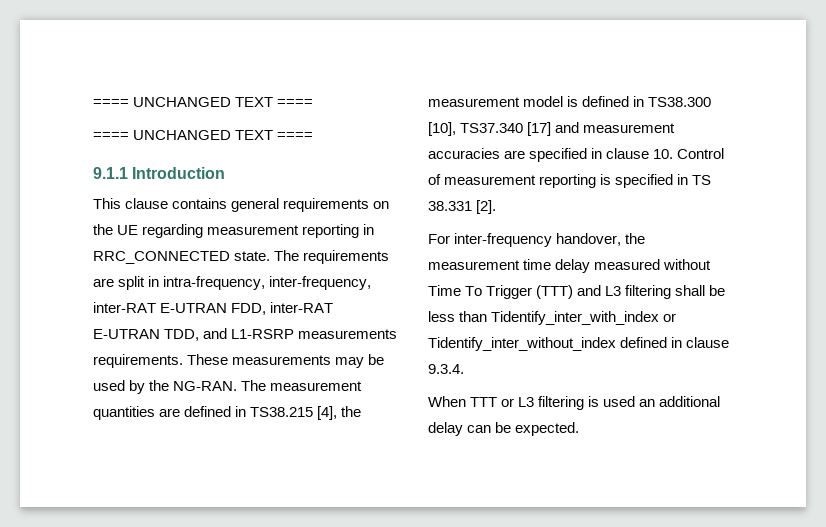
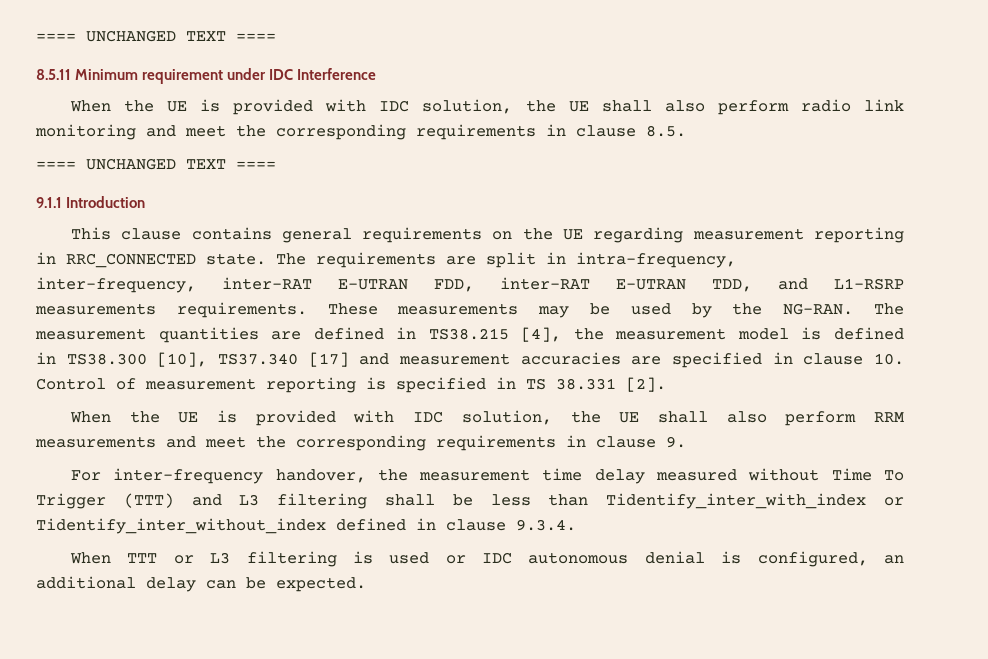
[93,97,314,107] ==== UNCHANGED TEXT ==== -> [36,30,276,42] [36,68,377,84] [69,99,905,115] [35,124,686,140] ==== UNCHANGED TEXT ==== // 8.5.11 Minimum requirement under IDC Interference // When the UE is provided with IDC solution, the UE shall also perform radio link monitoring and meet the corresponding requirements in clause 8.5.
(497, 207) none -> [69,410,905,426] [35,435,686,451] // When the UE is provided with IDC solution, the UE shall also perform RRM measurements and meet the corresponding requirements in clause 9.
(636, 401) none -> [445,551,868,567] or IDC autonomous denial is configured,

